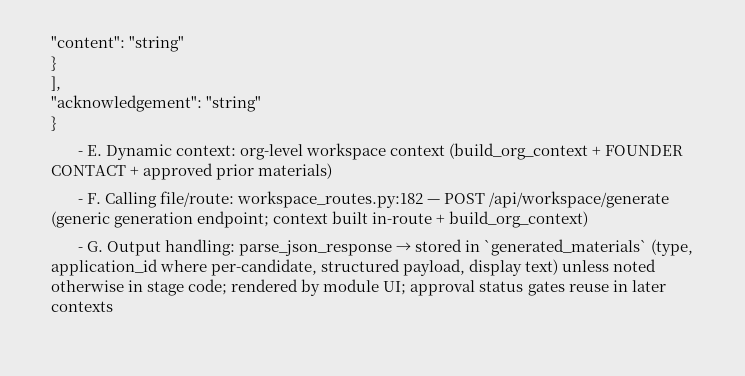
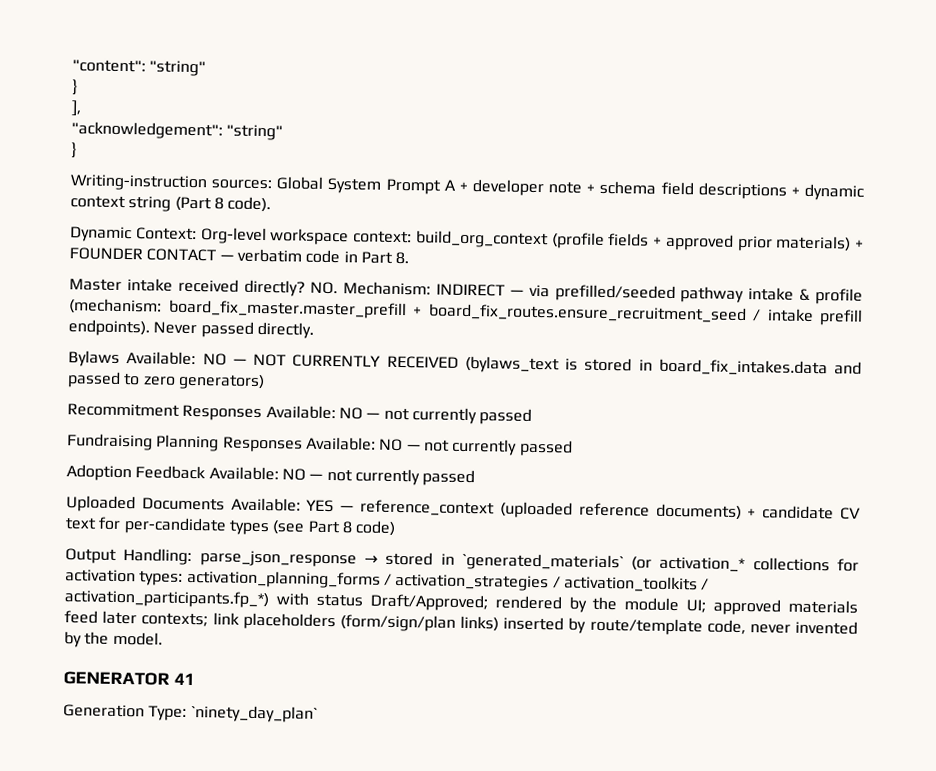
[77,143,684,160] [51,163,333,180] [77,191,669,208] [51,211,589,228] [77,239,235,256] - E. Dynamic context: org-level workspace context (build_org_context + FOUNDER CONTACT + approved prior materials) // - F. Calling file/route: workspace_routes.py:182 — POST /api/workspace/generate (generic generation endpoint; context built in-route + build_org_context) // - G. Output handling: -> [70,174,864,201] [70,195,272,213] [70,226,864,252] [69,247,410,265] [69,278,863,305] [69,298,863,326] [68,319,314,339] [68,350,862,377] [67,371,265,391] [67,403,533,425] [67,433,573,457] [66,464,476,487] [66,495,862,520] [65,516,397,536] [65,548,193,566] Writing-instruction sources: Global System Prompt A + developer note + schema field descriptions + dynamic context string (Part 8 code). // Dynamic Context: Org-level workspace context: build_org_context (profile fields + approved prior materials) + FOUNDER CONTACT — verbatim code in Part 8. // Master intake received directly? NO. Mechanism: INDIRECT — via prefilled/seeded pathway intake & profile (mechanism: board_fix_master.master_prefill + board_fix_routes.ensure_recruitment_seed / intake prefill endpoints). Never passed directly. // Bylaws Available: NO — NOT CURRENTLY RECEIVED (bylaws_text is stored in board_fix_intakes.data and passed to zero generators) // Recommitment Responses Available: NO — not currently passed // Fundraising Planning Responses Available: NO — not currently passed // Adoption Feedback Available: NO — not currently passed // Uploaded Documents Available: YES — reference_context (uploaded reference documents) + candidate CV text for per-candidate types (see Part 8 code) // Output Handling:
[651,239,694,256] [51,259,657,276] [51,279,228,296] (type, application_id where per-candidate, structured payload, display text) unless noted otherwise in stage code; -> [631,556,859,573] [65,569,710,593] [64,589,488,612] (or activation_* collections for activation types: activation_planning_forms / activation_strategies / activation_toolkits / activation_participants.fp_*) with status Draft/Approved;
(321, 287) none -> [592,596,618,611] the
[410,280,666,296] [51,301,113,312] approval status gates reuse in later contexts -> [713,598,858,616] [64,610,858,636] [64,631,163,648] [63,671,195,686] [63,704,318,723] approved materials feed later contexts; link placeholders (form/sign/plan links) inserted by route/template code, never invented by the model. // GENERATOR 41 // Generation Type: `ninety_day_plan`

